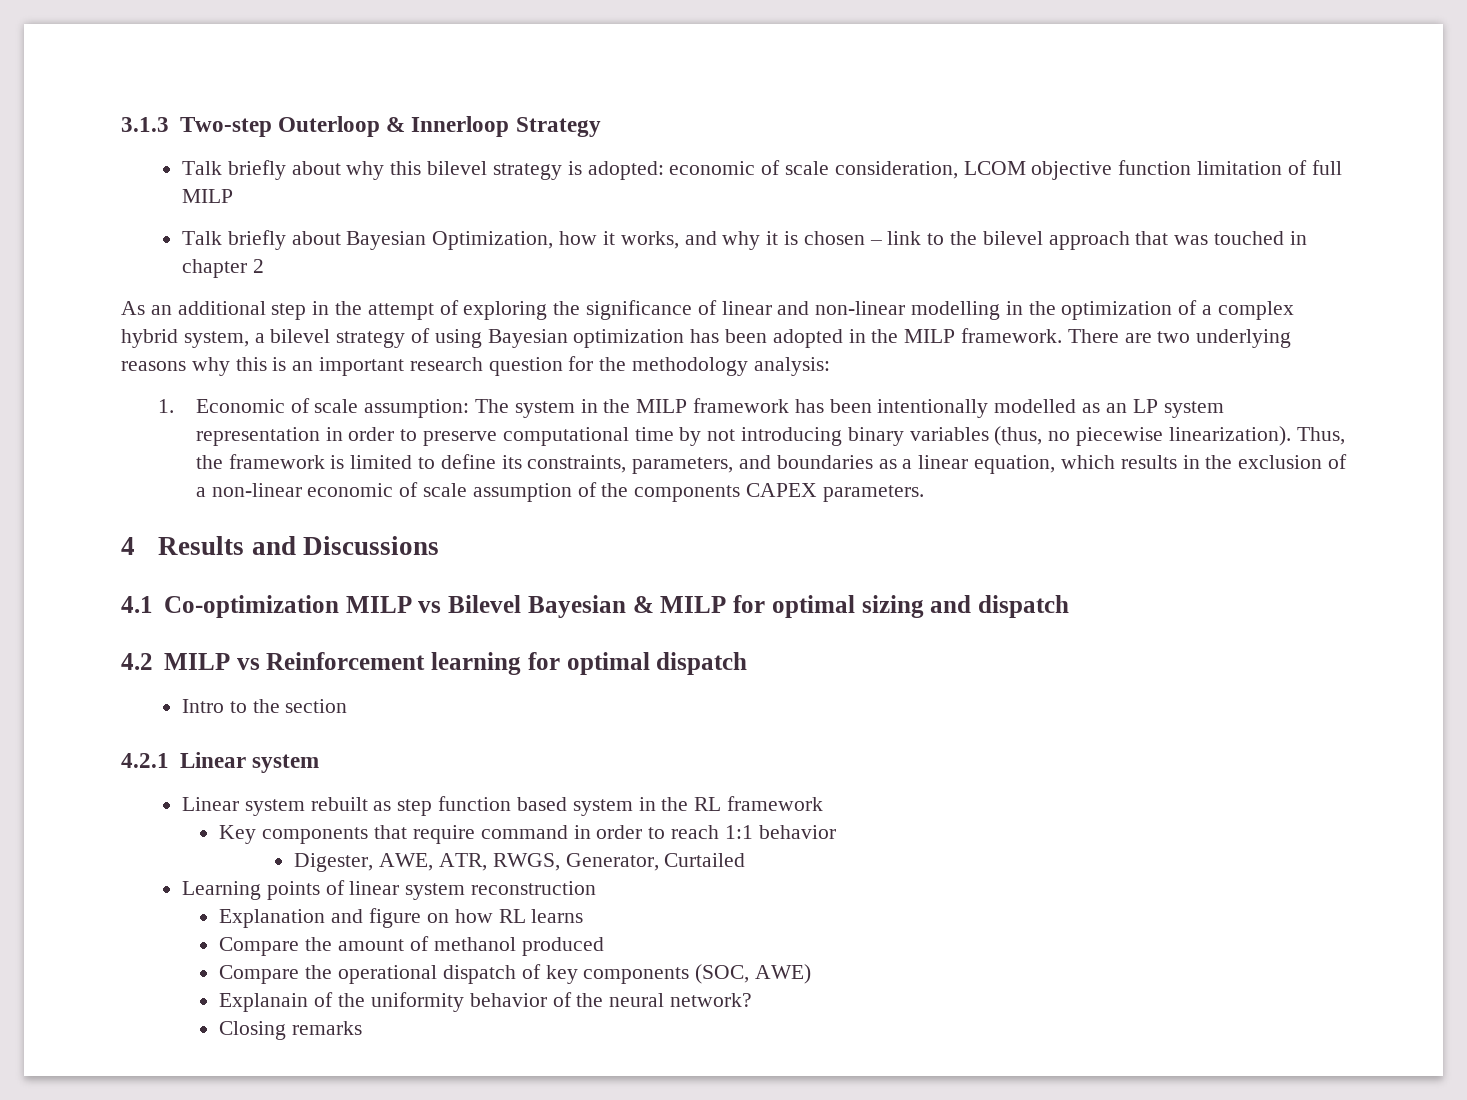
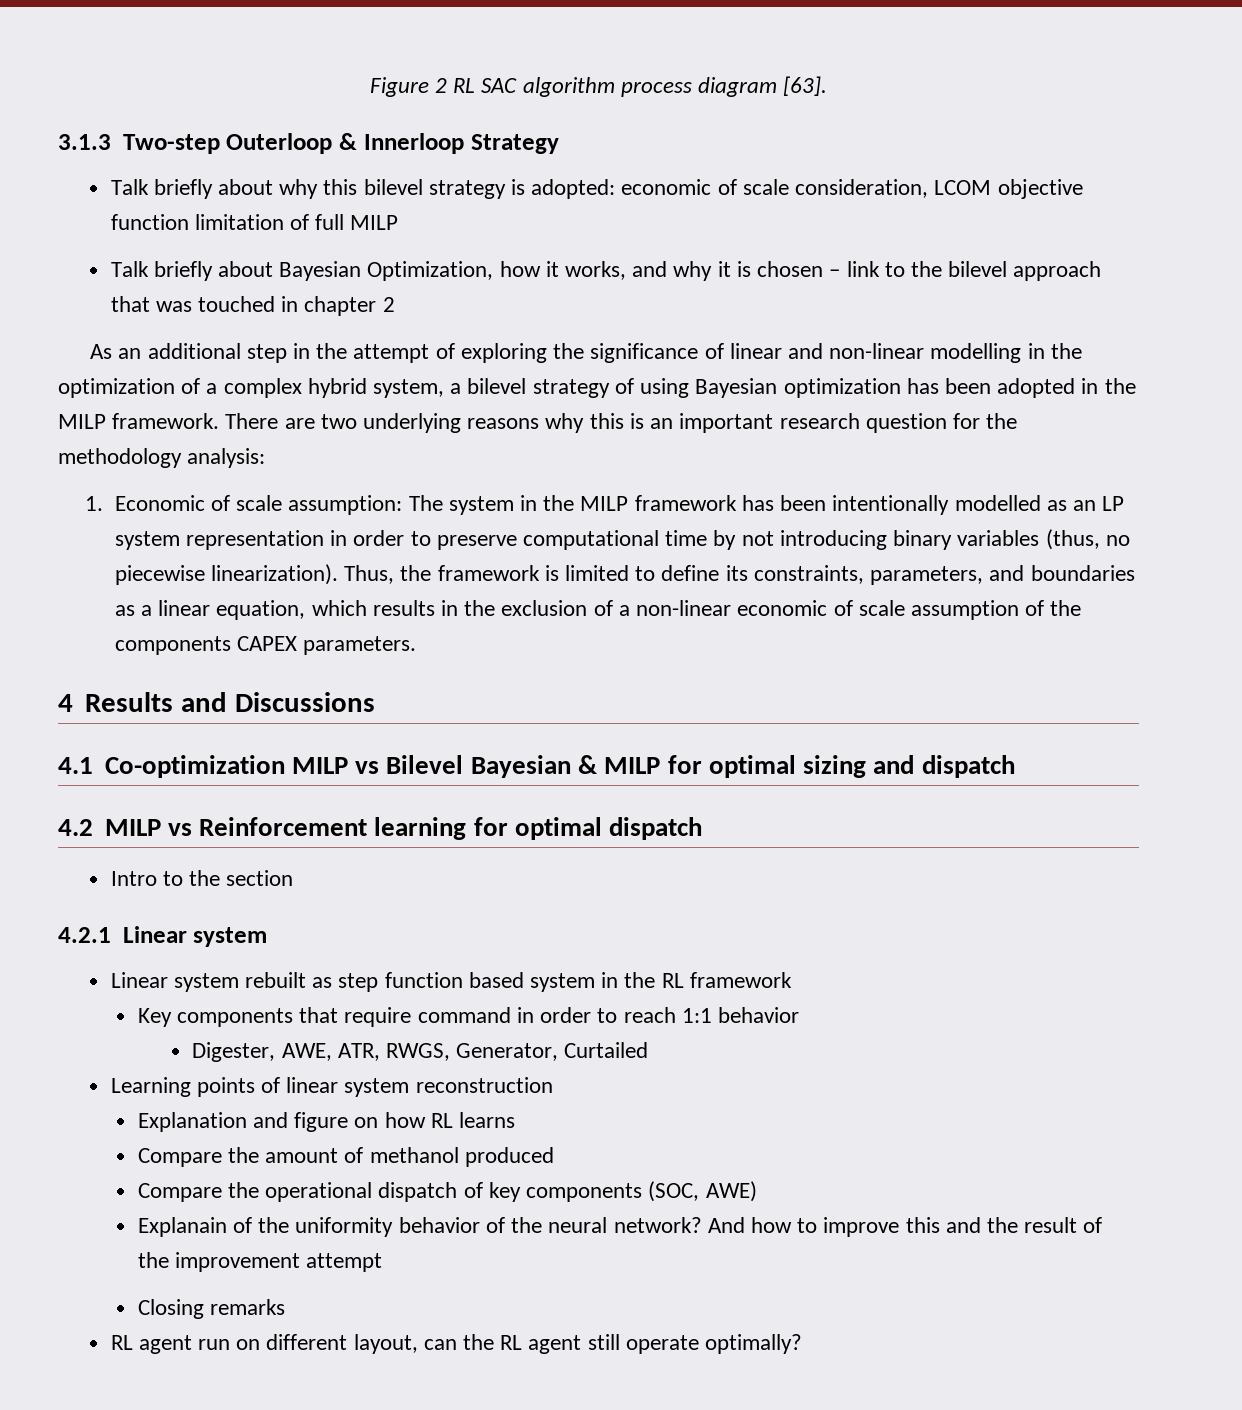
(121, 124) none -> [369,76,828,97] Figure 2 RL SAC algorithm process diagram [63]. //
[219,1021,363,1040] // Closing remarks -> [707,1217,1103,1237] [137,1252,383,1272] [137,1299,286,1319] [110,1334,803,1354] And how to improve this and the result of the improvement attempt // Closing remarks // RL agent run on different layout, can the RL agent still operate optimally?

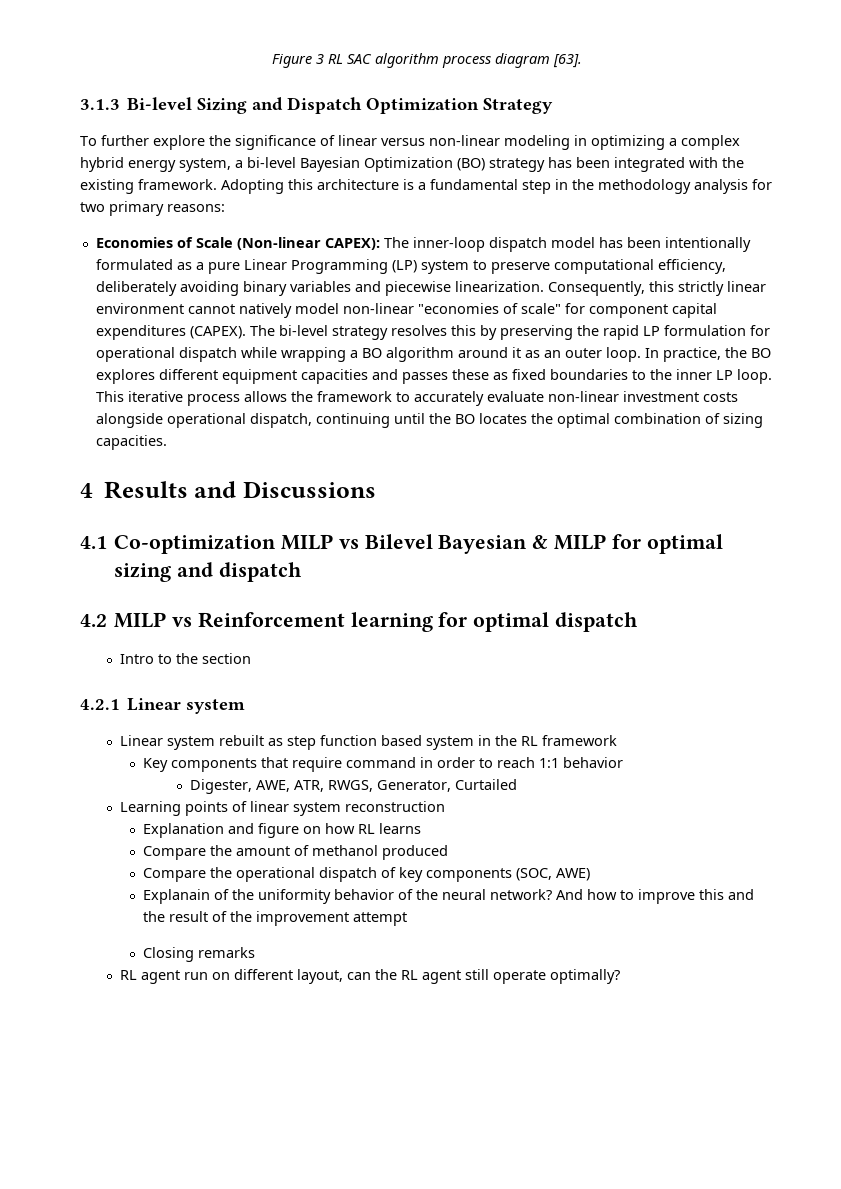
[434,78,447,93] 2 -> [315,54,324,64] 3
[122,133,559,154] [110,179,1083,199] [110,214,399,230] [110,261,1102,281] [110,296,395,316] [90,343,1082,363] [58,378,201,398] Two-step Outerloop & Innerloop Strategy // Talk briefly about why this bilevel strategy is adopted: economic of scale consideration, LCOM objective function limitation of full MILP // Talk briefly about Bayesian Optimization, how it works, and why it is chosen – link to the bilevel approach that was touched in chapter 2 // As an additional step in the attempt of exploring the significance of linear and non-linear modelling in the optimization of -> [127,97,554,114] [80,135,665,150] Bi-level Sizing and Dispatch Optimization Strategy // To further explore the significance of linear versus non-linear modeling in optimizing
(367, 388) none -> [128,160,176,172] energy
[467,378,1136,398] [58,413,1018,433] [58,448,266,468] [85,495,1125,515] [114,529,1130,550] [114,564,1135,585] [114,600,1082,620] [114,636,417,655] bilevel strategy of using Bayesian optimization has been adopted in the MILP framework. There are two underlying reasons why this is an important research question for the methodology analysis: // 1. Economic of scale assumption: The system in the MILP framework has been intentionally modelled as an LP system representation in order to preserve computational time by not introducing binary variables (thus, no piecewise linearization). Thus, the framework is limited to define its constraints, parameters, and boundaries as a linear equation, which results in the exclusion of a non-linear economic of scale assumption of the components CAPEX parameters. -> [247,157,744,172] [80,179,772,194] [80,201,225,216] [95,237,751,252] [95,259,726,274] [95,281,766,296] [95,303,717,318] [95,325,770,340] [95,347,771,362] [95,369,772,384] [95,391,738,406] [95,413,763,428] [95,435,167,450] bi-level Bayesian Optimization (BO) strategy has been integrated with the existing framework. Adopting this architecture is a fundamental step in the methodology analysis for two primary reasons: // Economies of Scale (Non-linear CAPEX): The inner-loop dispatch model has been intentionally formulated as a pure Linear Programming (LP) system to preserve computational efficiency, deliberately avoiding binary variables and piecewise linearization. Consequently, this strictly linear environment cannot natively model non-linear "economies of scale" for component capital expenditures (CAPEX). The bi-level strategy resolves this by preserving the rapid LP formulation for operational dispatch while wrapping a BO algorithm around it as an outer loop. In practice, the BO explores different equipment capacities and passes these as fixed boundaries to the inner LP loop. This iterative process allows the framework to accurately evaluate non-linear investment costs alongside operational dispatch, continuing until the BO locates the optimal combination of sizing capacities.

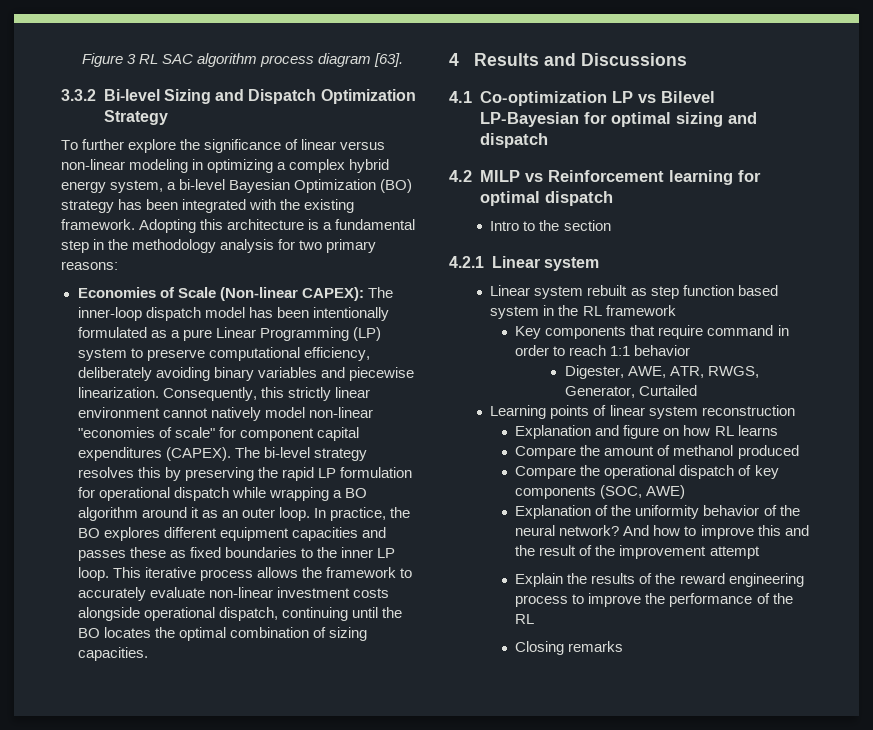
[80,99,120,110] 3.1.3 -> [61,89,96,101] 3.3.2
[281,534,334,550] MILP -> [611,91,633,103] LP
[438,534,607,554] Bayesian & MILP -> [479,112,579,127] LP-Bayesian
[143,889,211,904] Explanain -> [515,505,592,519] Explanation
[143,947,256,962] [119,969,620,984] Closing remarks // RL agent run on different layout, can the RL agent still operate optimally? -> [515,573,804,587] [515,593,793,607] [515,614,535,624] [515,641,624,655] Explain the results of the reward engineering process to improve the performance of the RL // Closing remarks

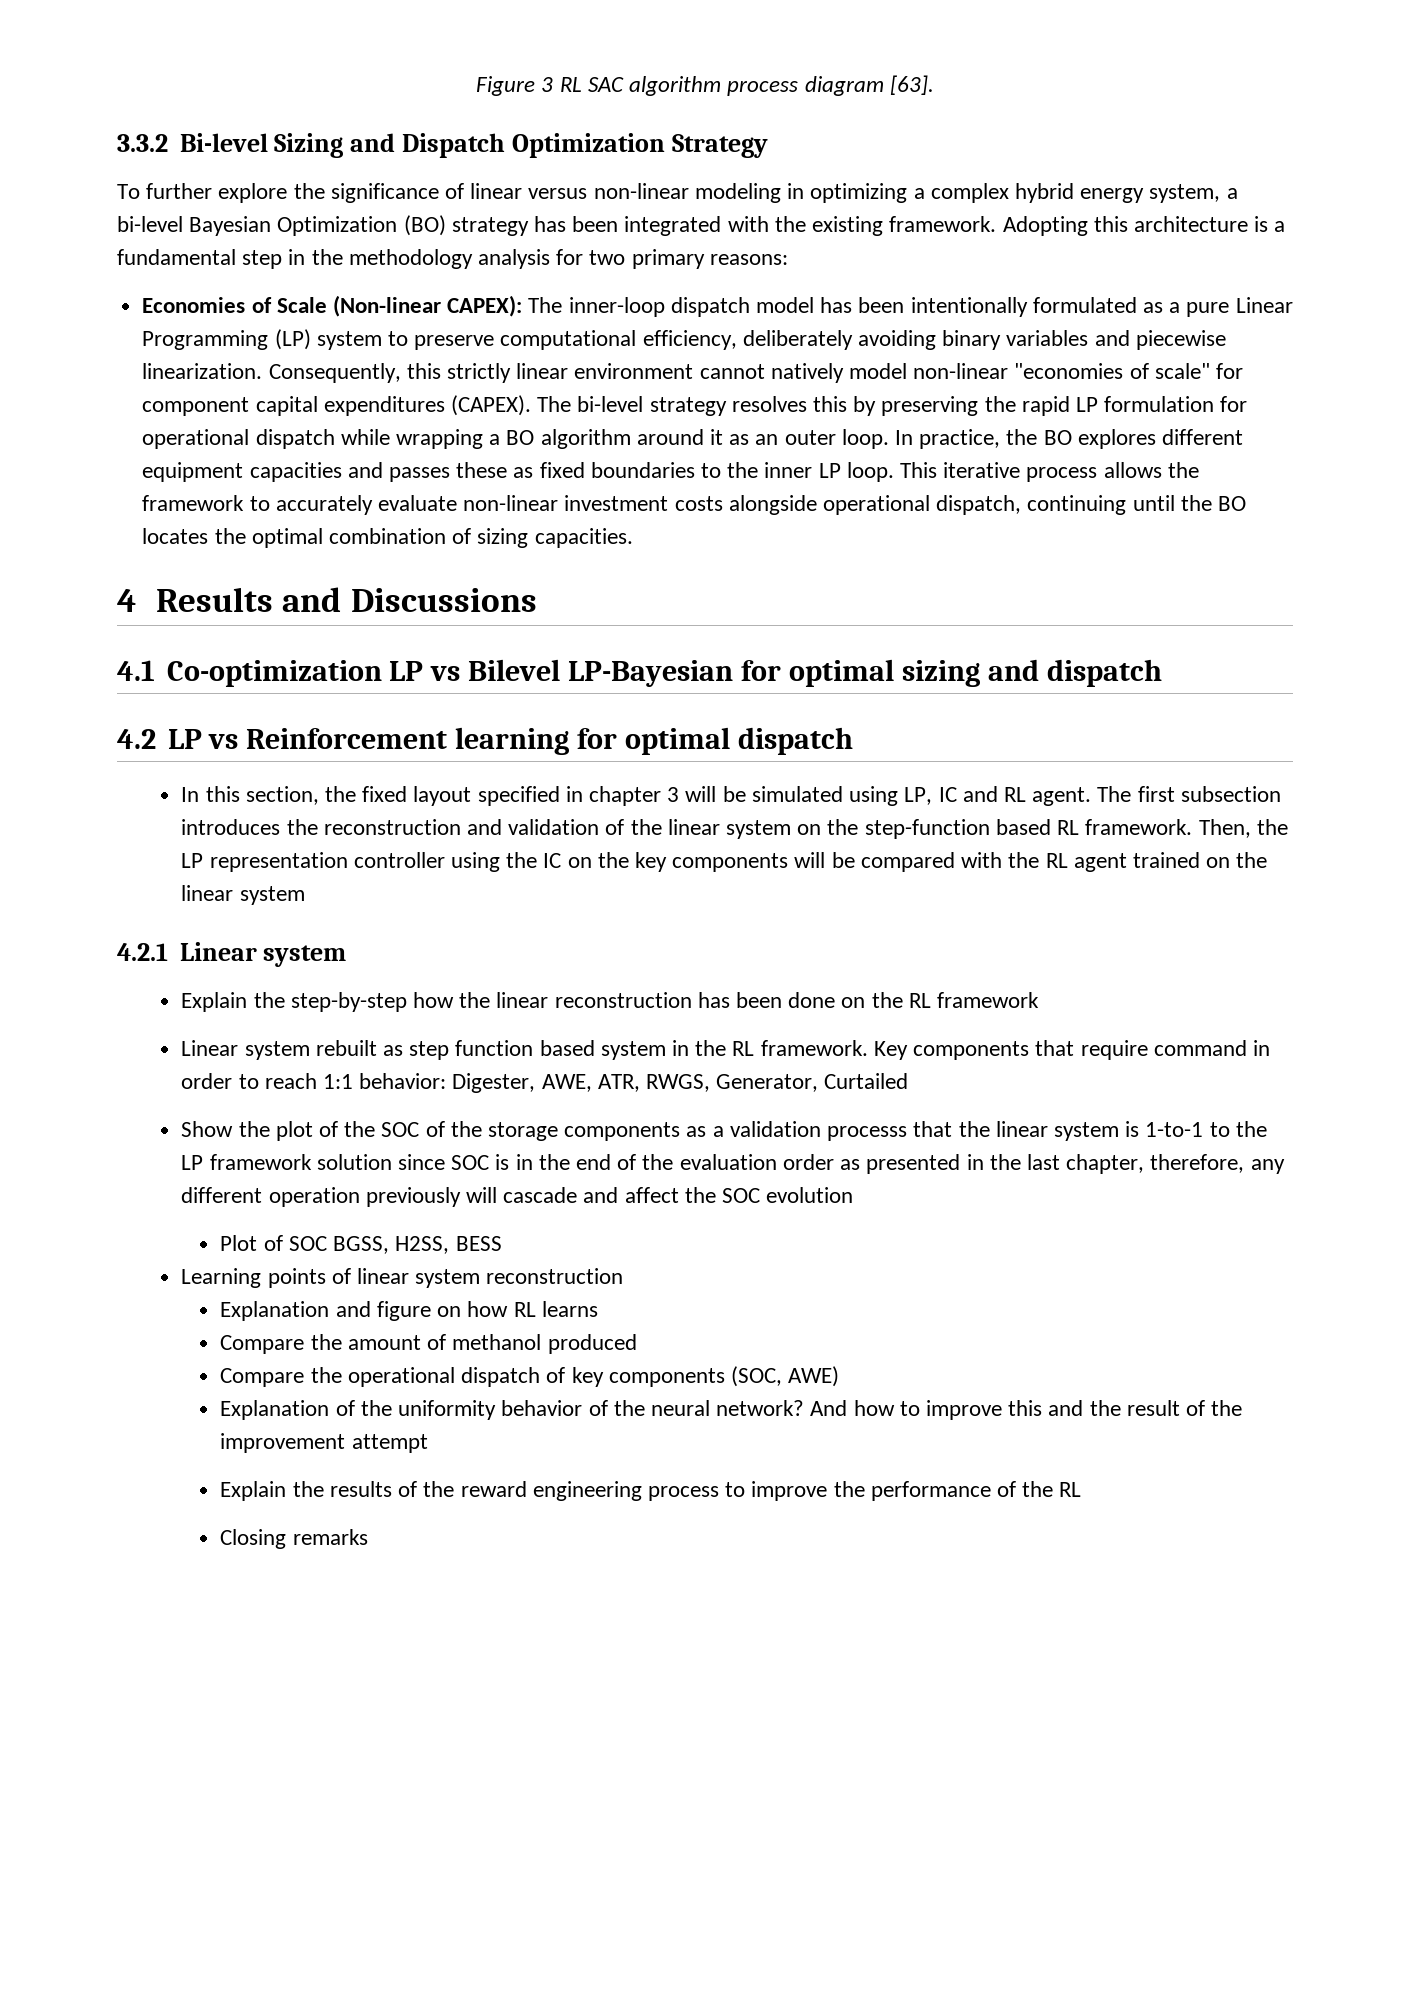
[479,170,520,182] MILP -> [167,729,202,749] LP
[490,220,611,231] [449,256,599,271] Intro to the section // 4.2.1 Linear system -> [181,786,1281,806] [181,819,1288,839] [181,852,1268,872] [181,885,305,905] [117,942,347,967] [181,992,1040,1012] In this section, the fixed layout specified in chapter 3 will be simulated using LP, IC and RL agent. The first subsection introduces the reconstruction and validation of the linear system on the step-function based RL framework. Then, the LP representation controller using the IC on the key components will be compared with the RL agent trained on the linear system // 4.2.1 Linear system // Explain the step-by-step how the linear reconstruction has been done on the RL framework
[605,305,676,316] framework // -> [760,1040,868,1056] framework.
[634,345,691,356] behavior // -> [359,1073,447,1089] behavior:
(698, 390) none -> [181,1121,1267,1141] [181,1154,1285,1174] [181,1187,854,1207] [220,1235,502,1254] // Show the plot of the SOC of the storage components as a validation processs that the linear system is 1-to-1 to the LP framework solution since SOC is in the end of the evaluation order as presented in the last chapter, therefore, any different operation previously will cascade and affect the SOC evolution // Plot of SOC BGSS, H2SS, BESS

